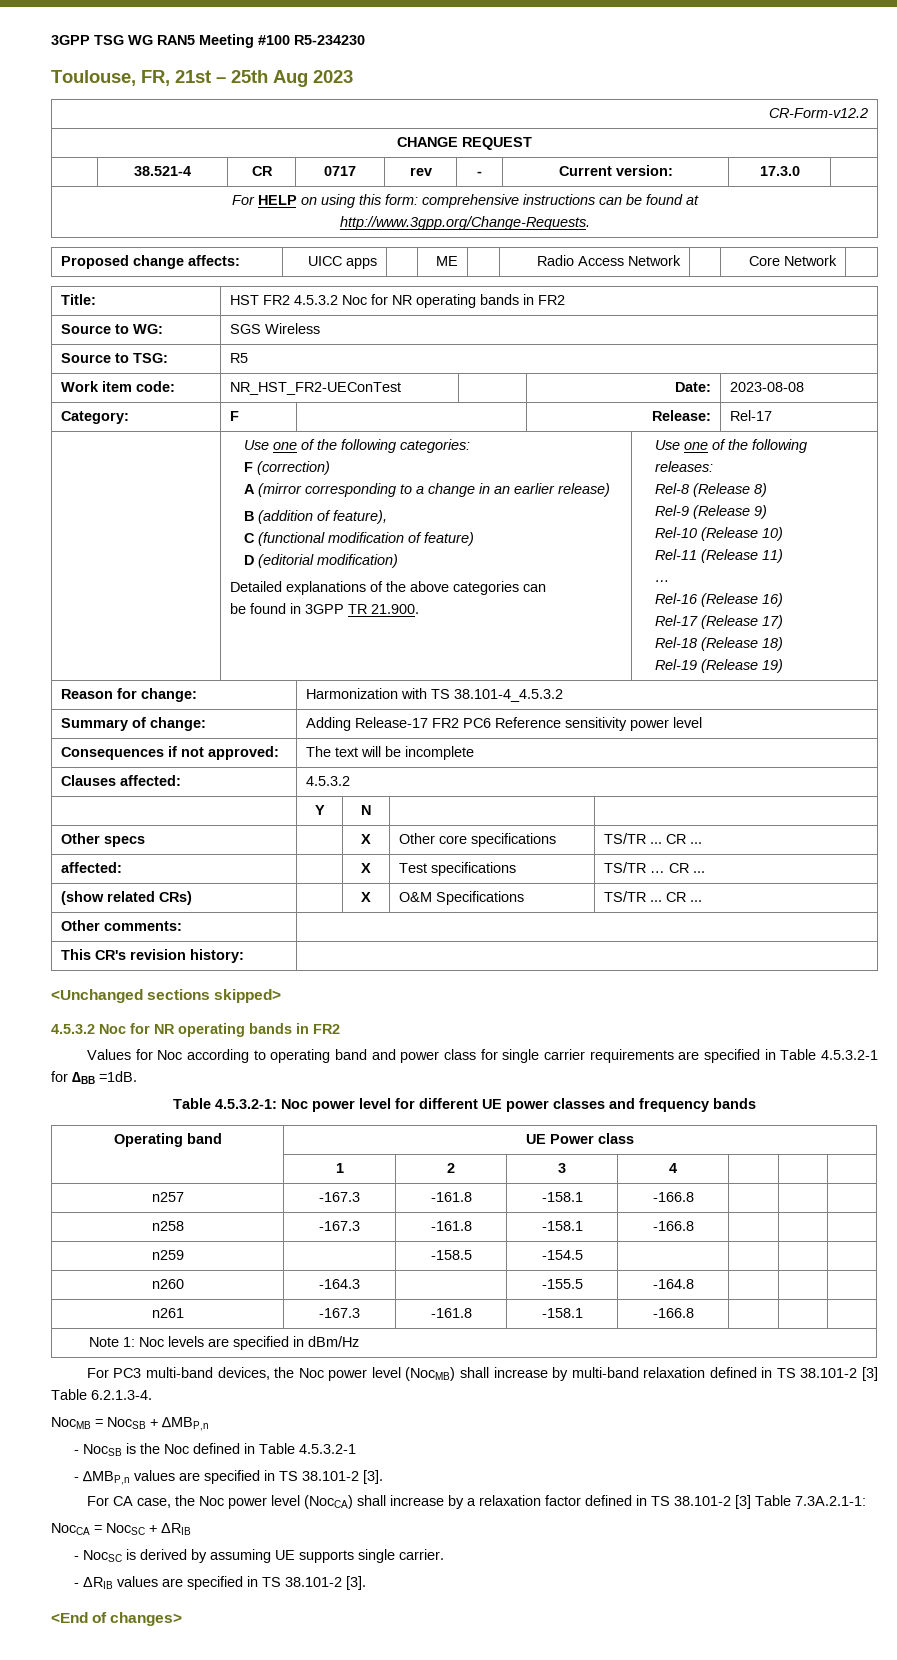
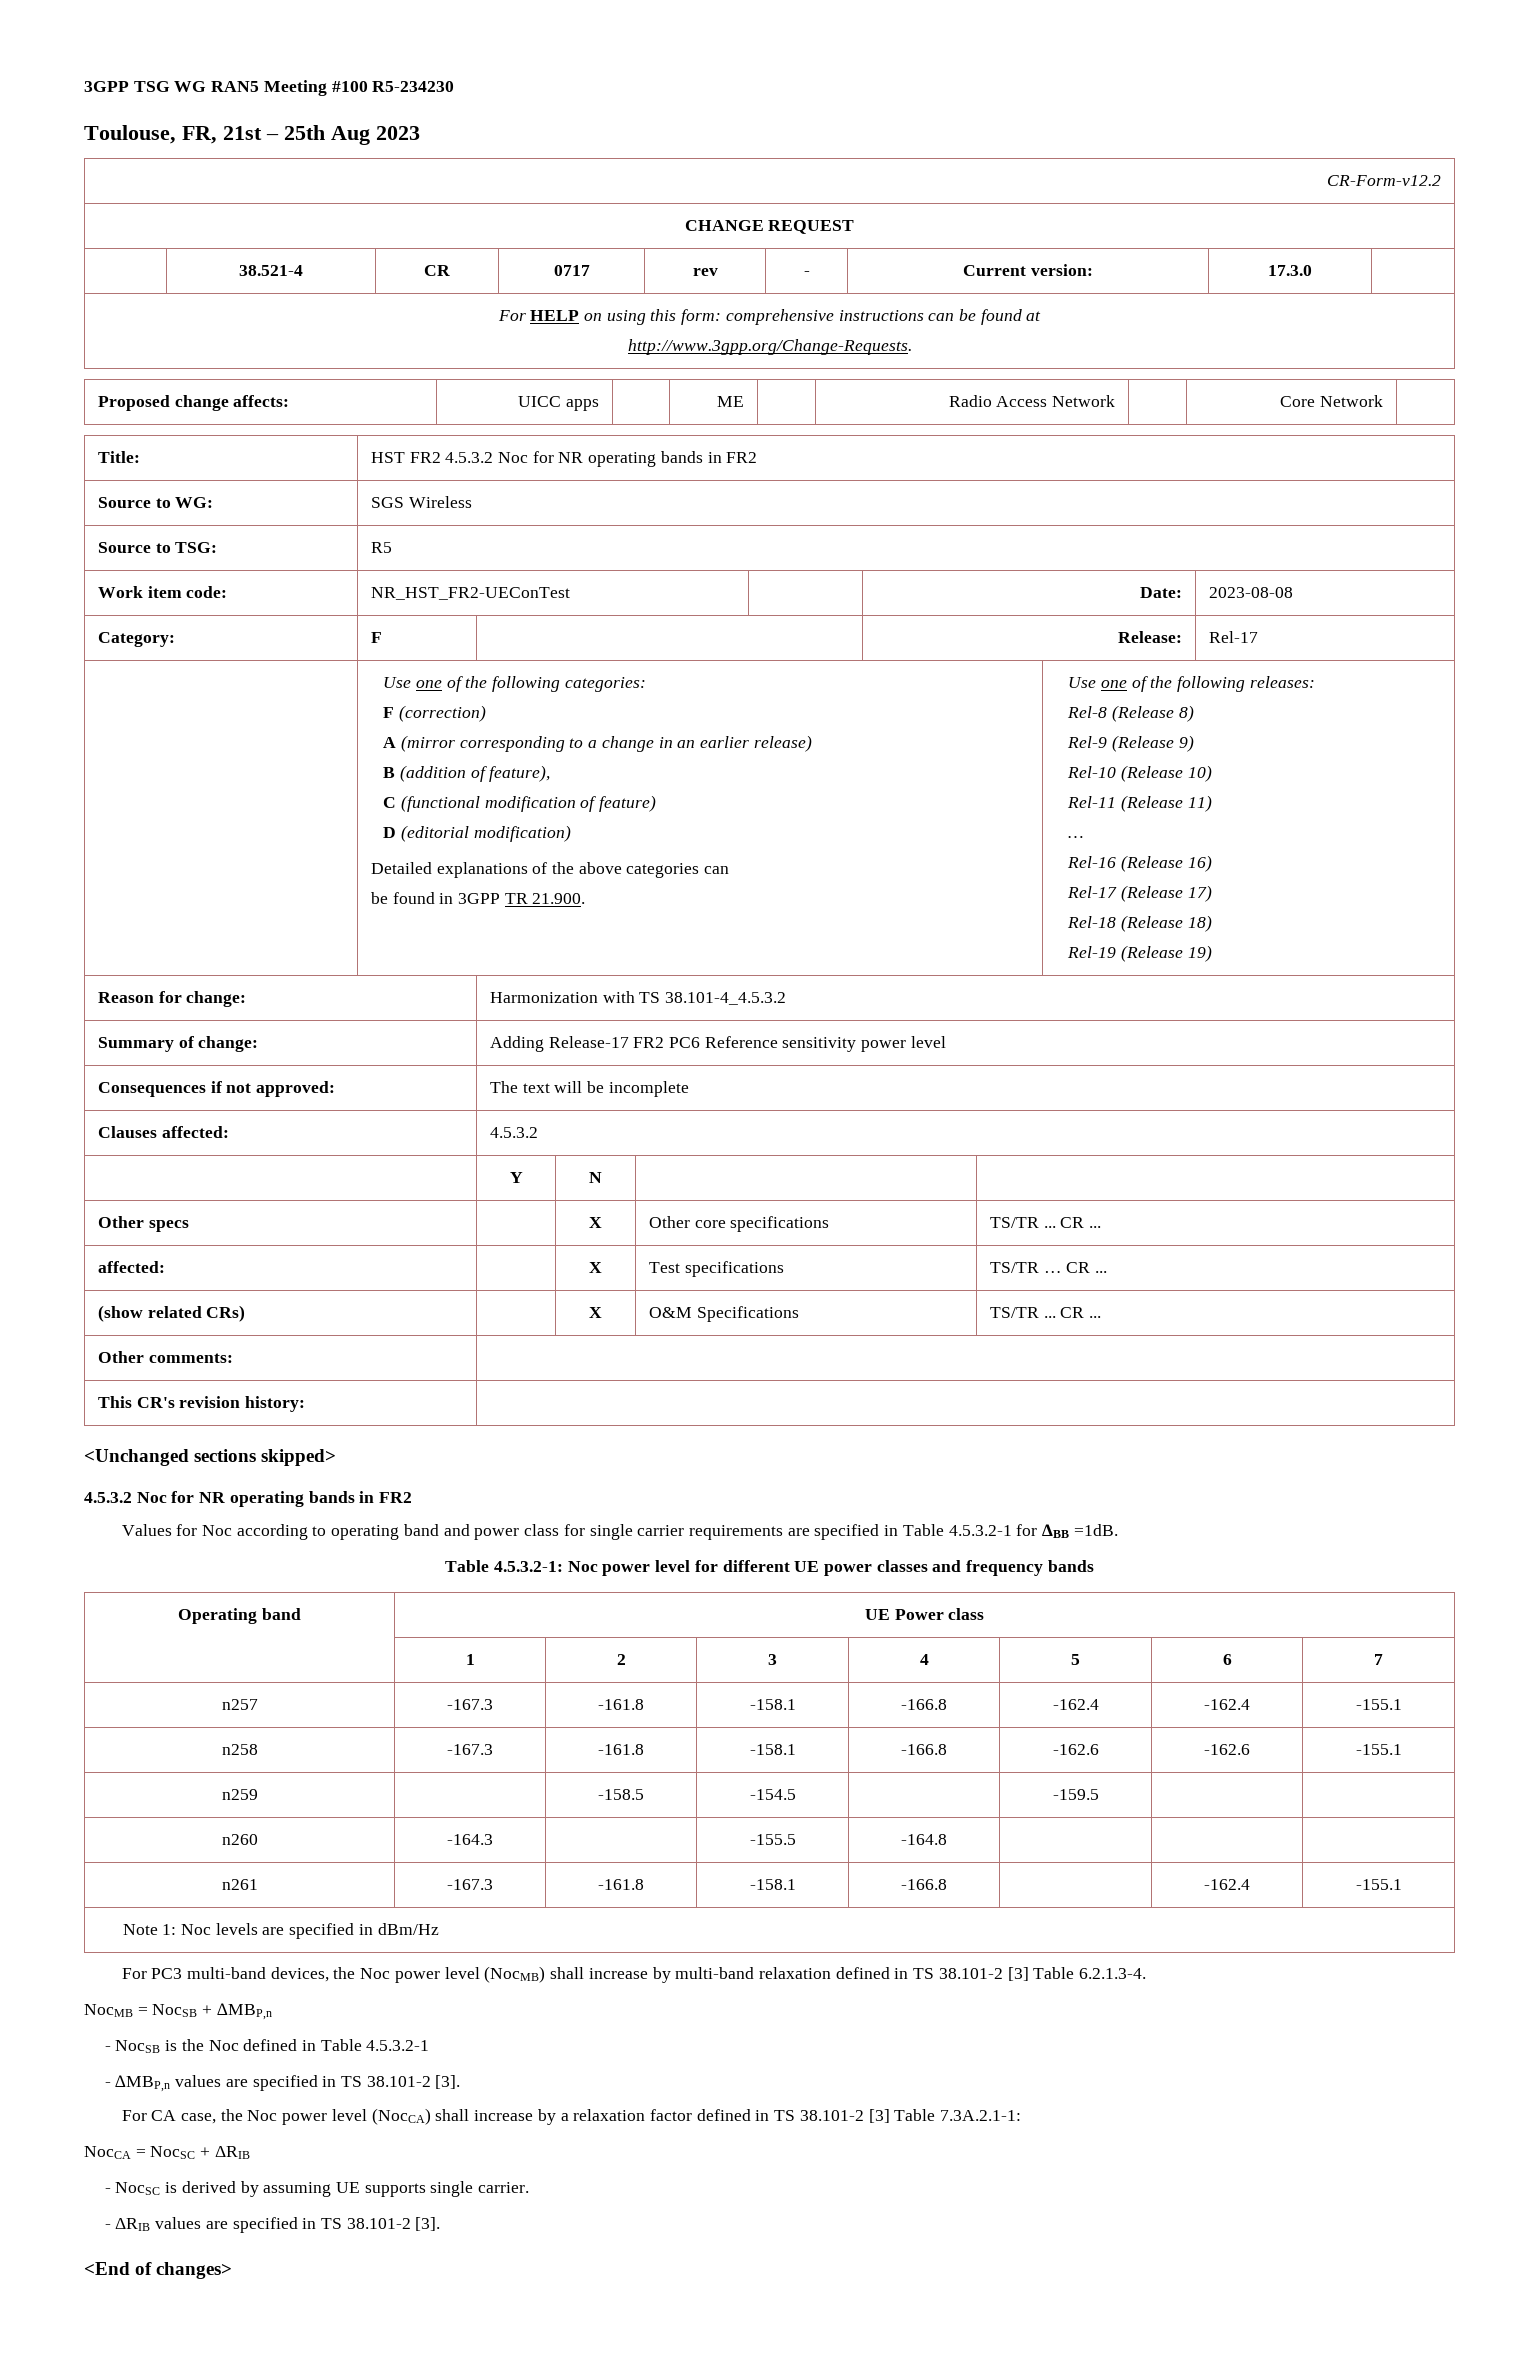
(677, 1168) | | -> [1071,1654,1080,1665] [1222,1654,1232,1665] [1374,1654,1383,1665] 5 | 6 | 7
(694, 1197) | | -> [1052,1699,1099,1710] [1204,1699,1250,1710] [1355,1699,1402,1710] -162.4 | -162.4 | -155.1
(694, 1226) | | -> [1052,1744,1099,1755] [1204,1744,1250,1755] [1355,1744,1402,1755] -162.6 | -162.6 | -155.1
(583, 1255) none -> [1052,1789,1099,1800] -159.5
(694, 1313) | -> [1204,1879,1250,1890] [1355,1879,1402,1890] -162.4 | -155.1

